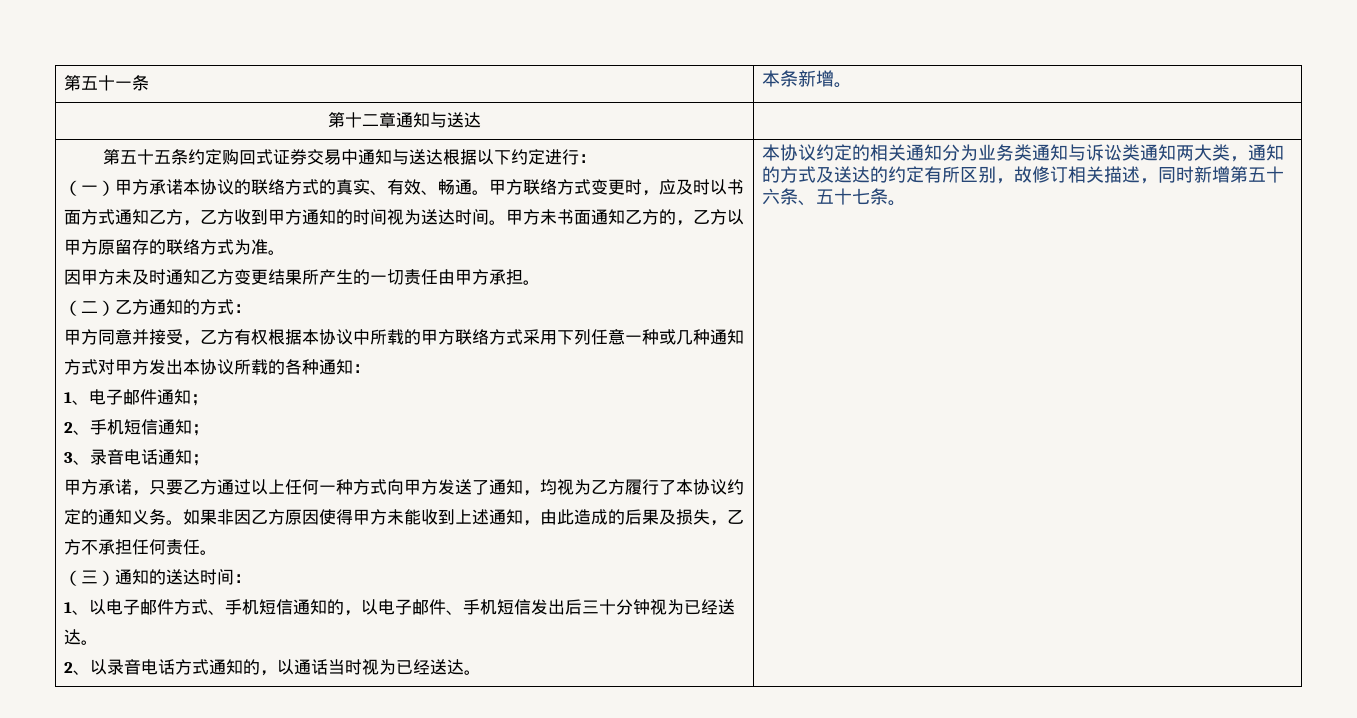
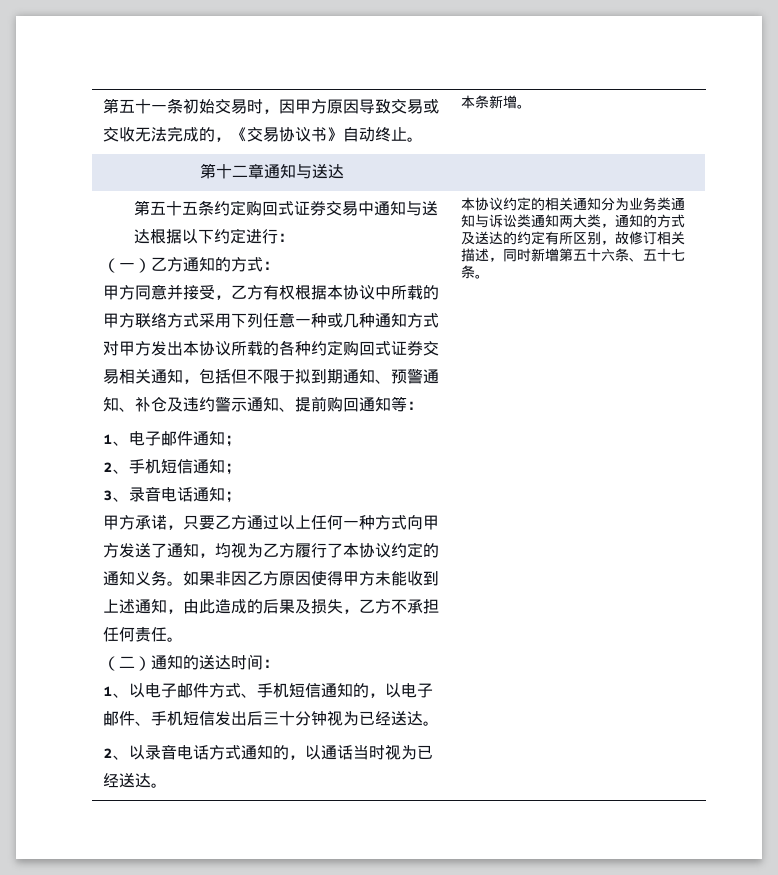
(150, 83) none -> [183,99,440,114] [103,126,424,142] 初始交易时，因甲方原因导致交易或交收无法完成的，《交易协议书》自动终止。
[115,179,745,196] [64,209,745,226] [64,239,286,255] [64,269,541,285] [64,300,116,316] 甲方承诺本协议的联络方式的真实、有效、畅通。甲方联络方式变更时，应及时以书面方式通知乙方，乙方收到甲方通知的时间视为送达时间。甲方未书面通知乙方的，乙方以甲方原留存的联络方式为准。 // 因甲方未及时通知乙方变更结果所产生的一切责任由甲方承担。 // （二） -> (152, 265) none
[319,359,354,375] 通知 -> [311,340,440,356] [103,368,440,384] [103,396,408,412] 约定购回式证券交易相关通知，包括但不限于拟到期通知、预警通知、补仓及违约警示通知、提前购回通知等
[81,570,99,584] 三 -> [119,656,136,668] 二

